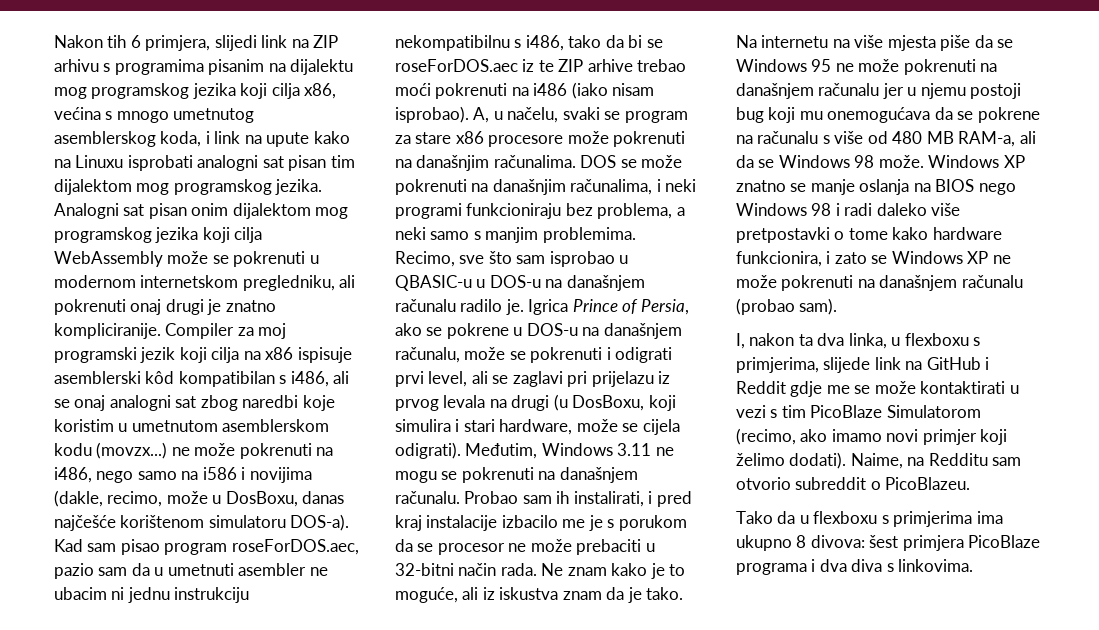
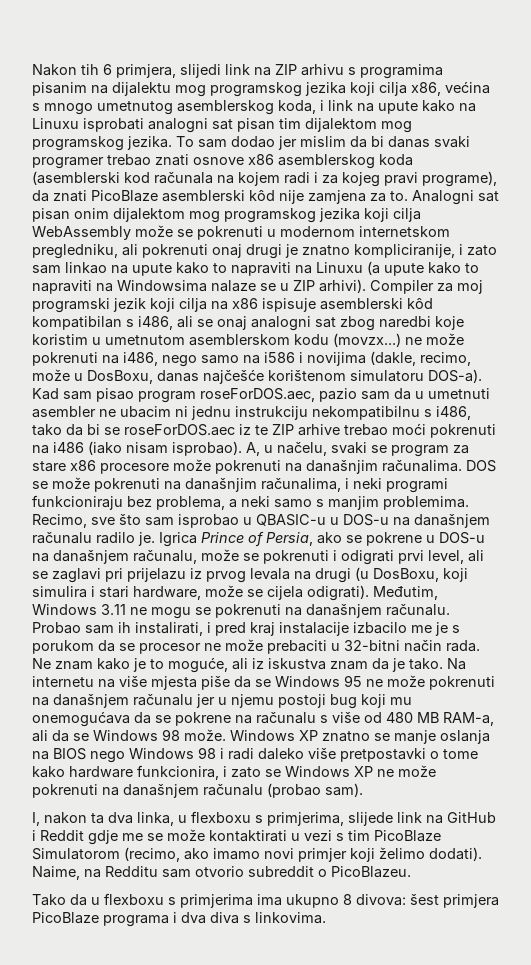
(323, 187) none -> [176,136,470,150] [32,154,413,169] [32,171,497,187] [32,190,408,204] To sam dodao jer mislim da bi danas svaki programer trebao znati osnove x86 asemblerskog koda (asemblerski kod računala na kojem radi i za kojeg pravi programe), da znati PicoBlaze asemblerski kôd nije zamjena za to.
[54,323,161,339] kompliciranije. -> [354,244,497,258] [32,261,479,276] [32,279,366,294] kompliciranije, i zato sam linkao na upute kako to napraviti na Linuxu (a upute kako to napraviti na Windowsima nalaze se u ZIP arhivi).

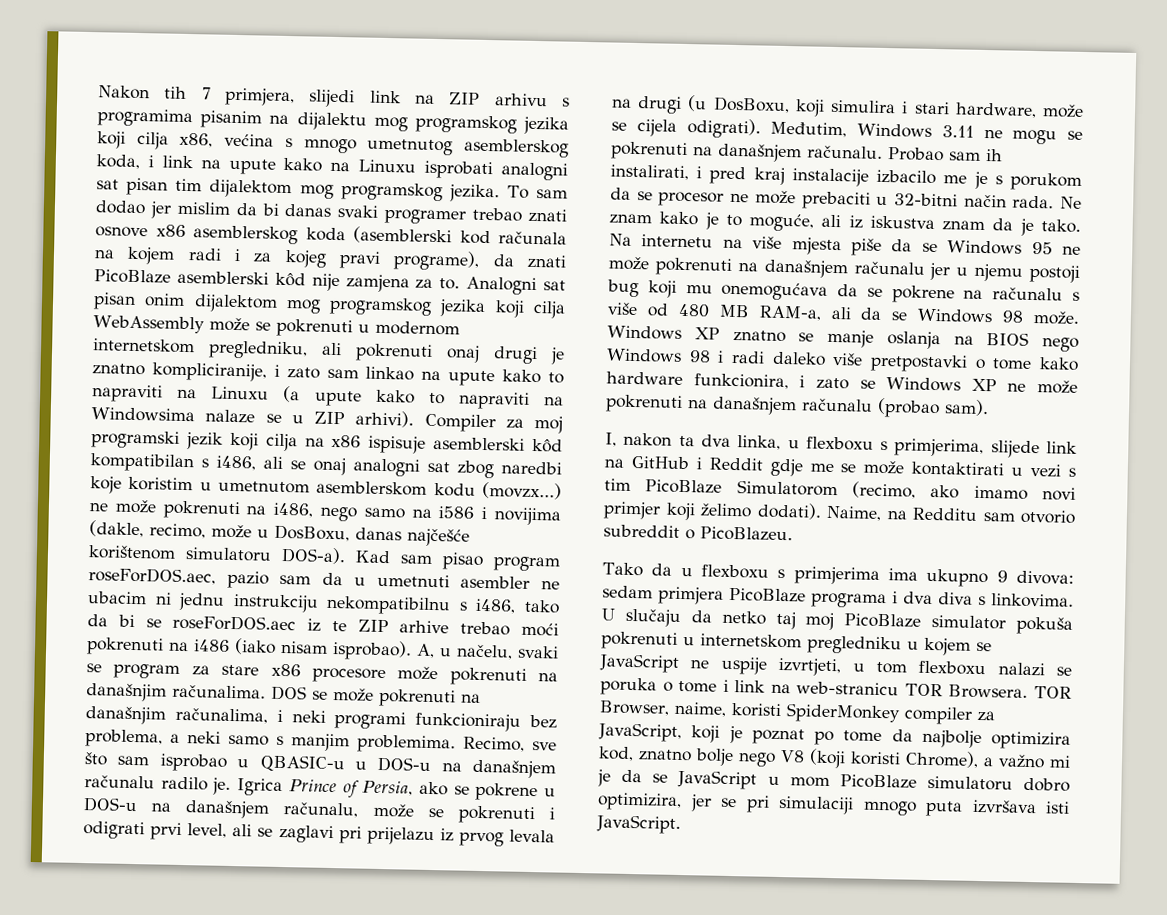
[103,64,112,75] 6 -> [201,87,211,100] 7
[343,894,439,906] 8 divova: šest -> [996,570,1074,585] [602,585,653,599] 9 divova: sedam
(326, 918) none -> [601,608,1073,635] [601,631,992,656] [599,653,1072,677] [600,677,1072,699] [599,700,995,725] [598,722,1071,750] [598,746,1071,769] [597,769,1070,792] [597,792,1070,817] [596,814,681,835] U slučaju da netko taj moj PicoBlaze simulator pokuša pokrenuti u internetskom pregledniku u kojem se JavaScript ne uspije izvrtjeti, u tom flexboxu nalazi se poruka o tome i link na web-stranicu TOR Browsera. TOR Browser, naime, koristi SpiderMonkey compiler za JavaScript, koji je poznat po tome da najbolje optimizira kod, znatno bolje nego V8 (koji koristi Chrome), a važno mi je da se JavaScript u mom PicoBlaze simulatoru dobro optimizira, jer se pri simulaciji mnogo puta izvršava isti JavaScript.

